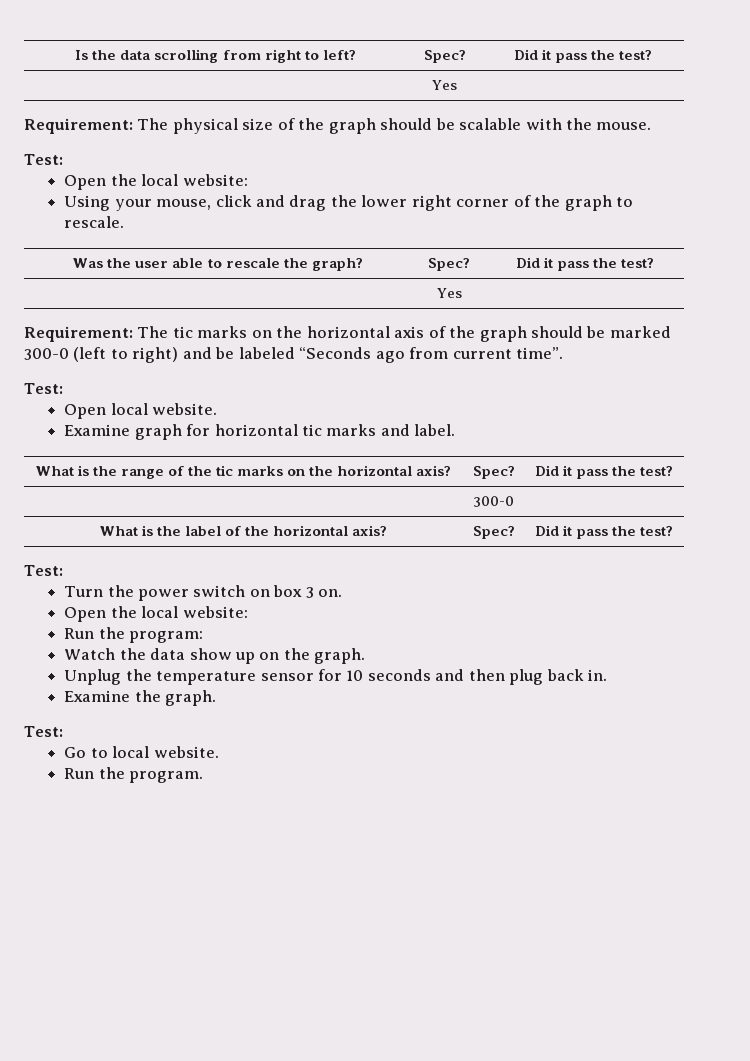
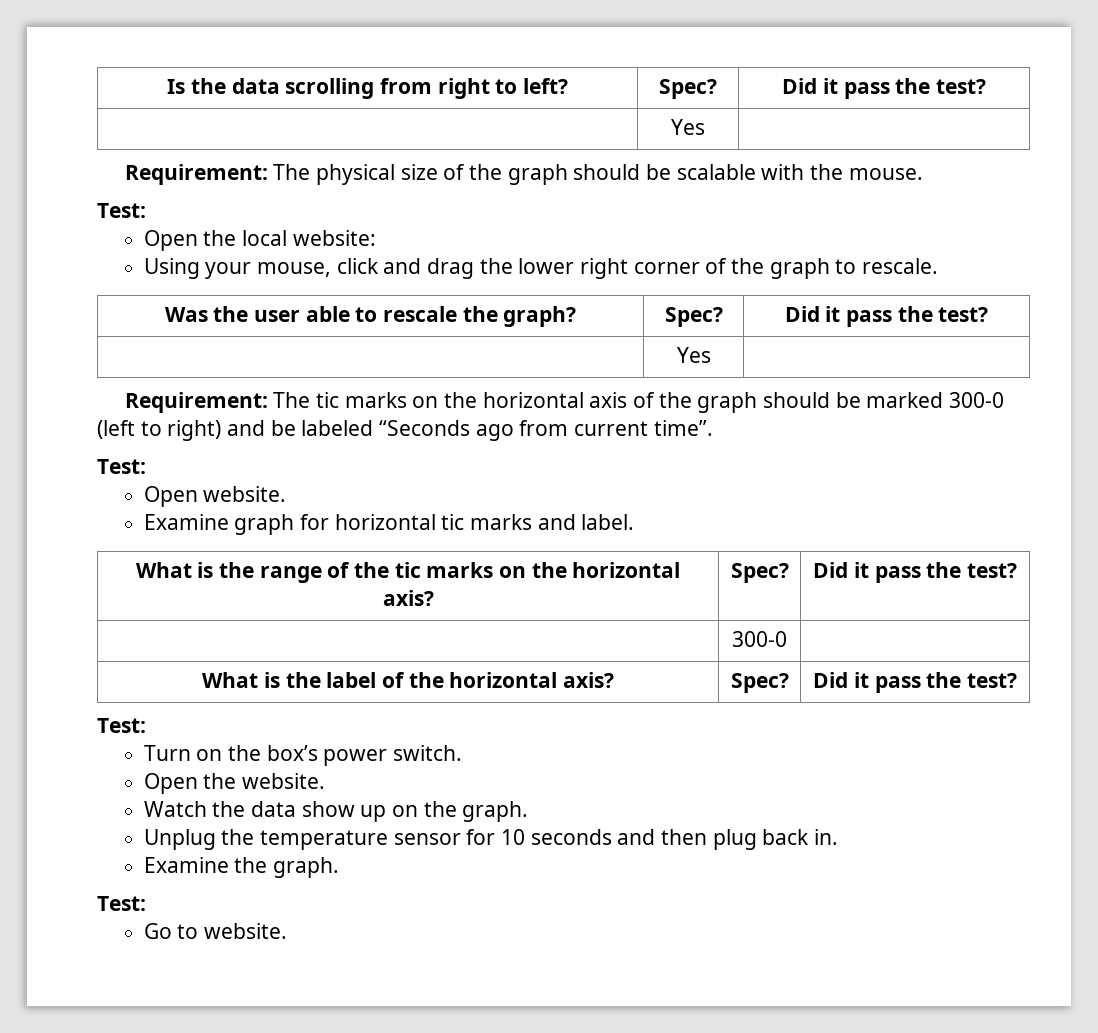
[110,403,148,415] local -> (198, 496) none
[107,585,343,601] [64,606,248,622] [64,627,204,643] the power switch on box 3 on. // Open the local website: // Run the program: -> [196,745,462,766] [143,773,325,794] on the box’s power switch. // Open the website.
[112,746,219,758] [64,767,204,783] local website. // Run the program. -> [203,923,287,939] website.

